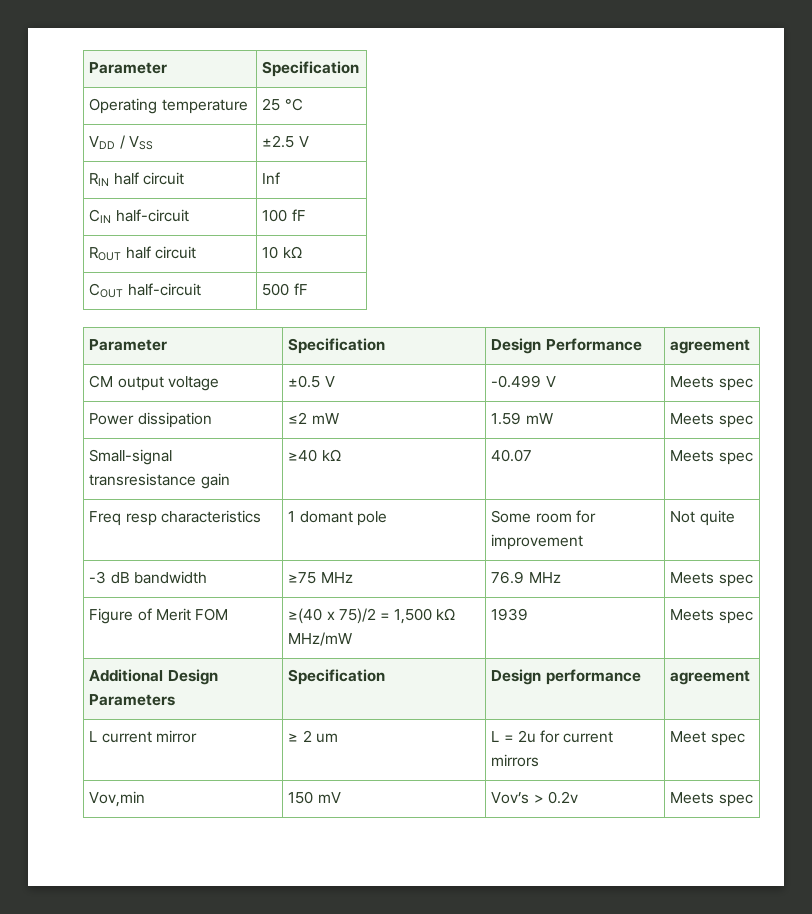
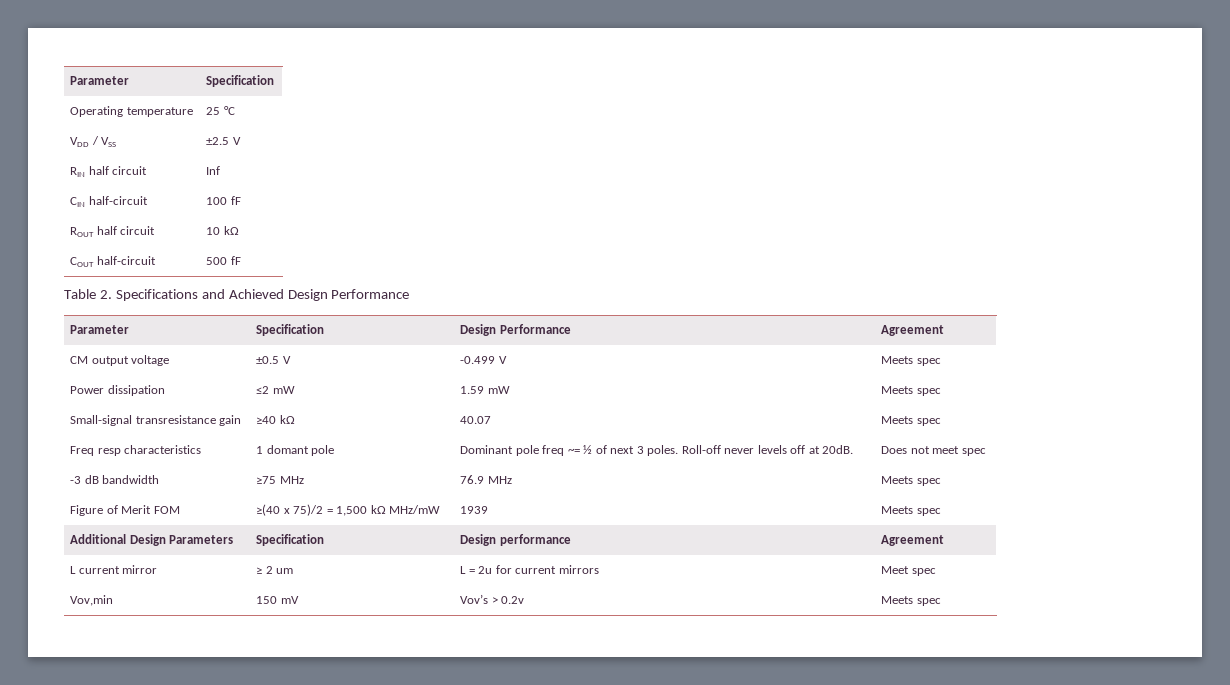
(308, 289) none -> [64,289,410,301] // Table 2. Specifications and Achieved Design Performance
[670,339,751,354] agreement -> [881,325,945,336] Agreement
[491,510,596,523] [491,534,584,550] [670,510,735,526] Some room for improvement | Not quite -> [460,445,854,456] [881,446,986,456] Dominant pole freq ~= ½ of next 3 poles. Roll-off never levels off at 20dB. | Does not meet spec
[670,670,751,685] agreement -> [881,535,945,546] Agreement

